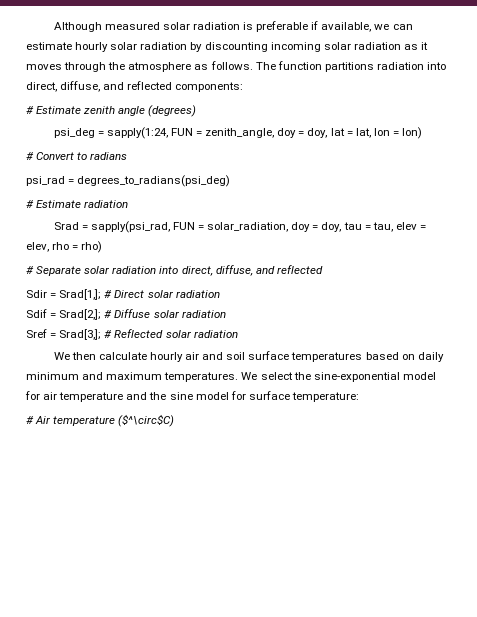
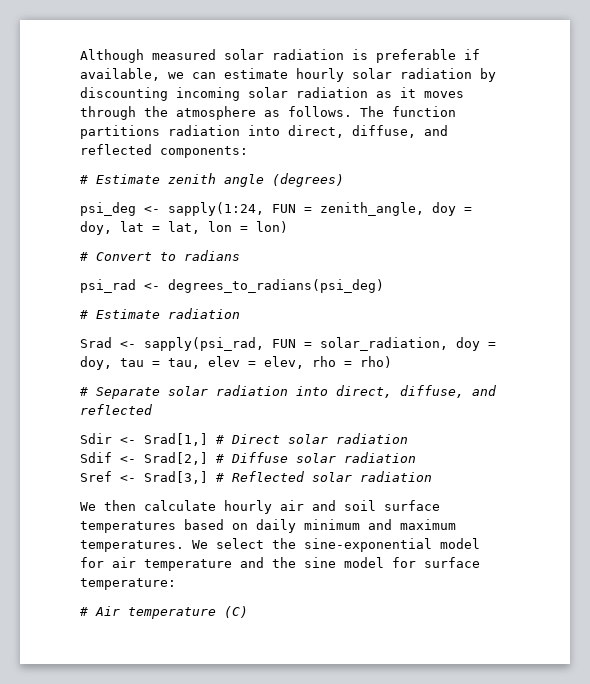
[97,131,104,136] = -> [144,206,160,213] <-
[68,179,75,184] = -> [144,283,160,290] <-
[81,225,88,230] = -> [120,341,136,348] <-
[50,289,102,300] = Srad[1,]; -> [120,433,208,446] <- Srad[1,]
[50,309,102,320] = Srad[2,]; -> [120,452,208,465] <- Srad[2,]
[50,329,102,340] = Srad[3,]; -> [120,471,208,484] <- Srad[3,]
[118,414,175,427] ($^\circ$C) -> [224,606,248,618] (C)

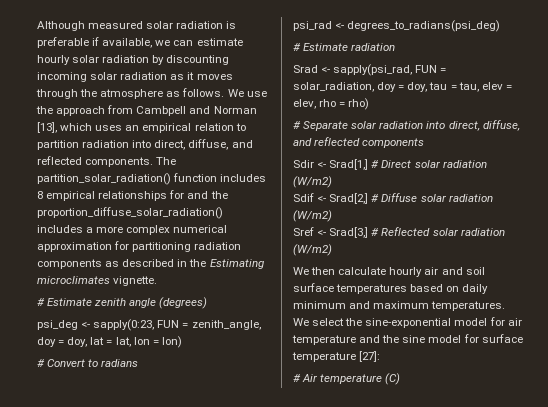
[360,106,456,117] [80,125,448,139] [80,144,248,158] The function partitions radiation into direct, diffuse, and reflected components: -> [227,89,267,97] [36,105,257,116] [37,122,246,133] [37,139,253,150] [37,156,177,167] [37,173,267,185] [37,190,228,201] [37,207,223,219] [37,225,228,235] [37,241,242,252] [37,259,264,269] [37,276,158,286] We use the approach from Cambpell and Norman [13], which uses an empirical relation to partition radiation into direct, diffuse, and reflected components. The partition_solar_radiation() function includes 8 empirical relationships for and the proportion_diffuse_solar_radiation() includes a more complex numerical approximation for partitioning radiation components as described in the Estimating microclimates vignette.
[168,202,264,216] sapply(1:24, -> [93,319,155,331] sapply(0:23,
(152, 409) none -> [362,138,425,148] components
(408, 438) none -> [293,176,332,188] (W/m2)
(416, 457) none -> [293,210,332,222] (W/m2)
(432, 476) none -> [293,244,332,256] (W/m2)
[80,578,176,590] temperature: -> [292,351,381,362] temperature [27]:

